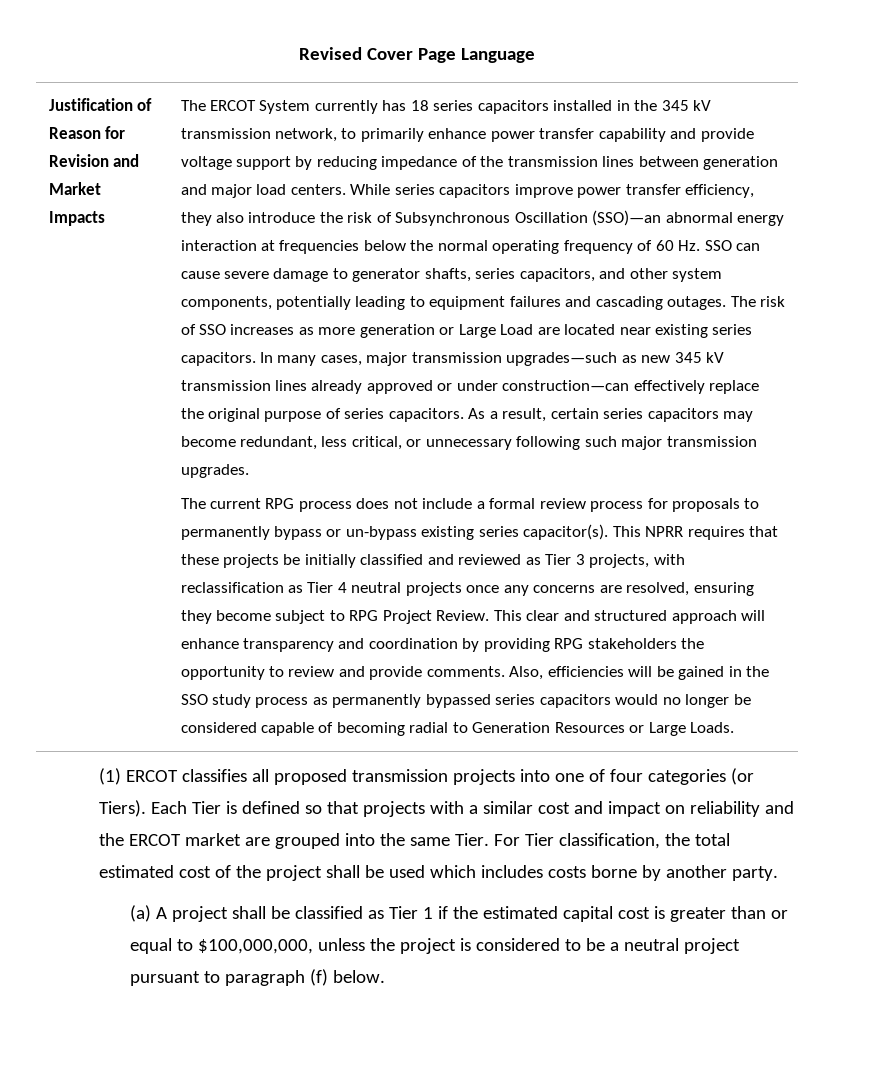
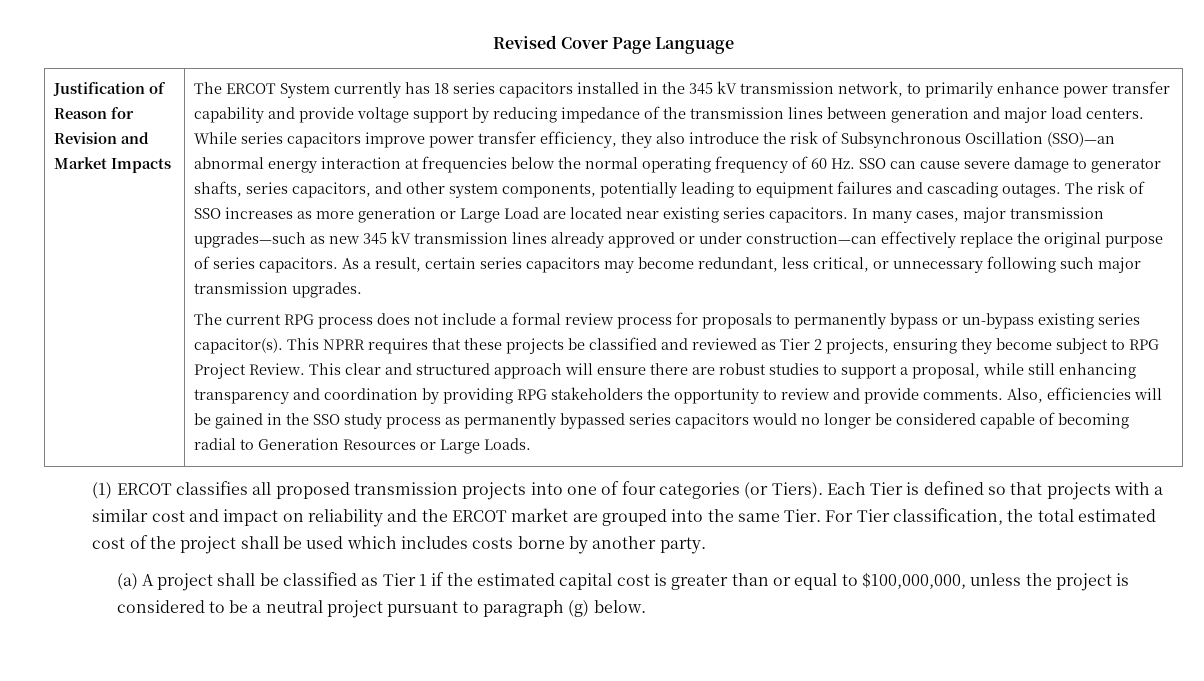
[304,554,356,568] initially -> (585, 344) none
[575,554,685,568] [180,582,690,596] 3 projects, with reclassification as Tier 4 neutral projects once any concerns are resolved, -> [813,338,889,354] 2 projects,
[180,638,239,649] enhance -> [596,363,1136,379] ensure there are robust studies to support a proposal, while still enhancing
[310,969,329,986] (f) -> [568,600,590,617] (g)

